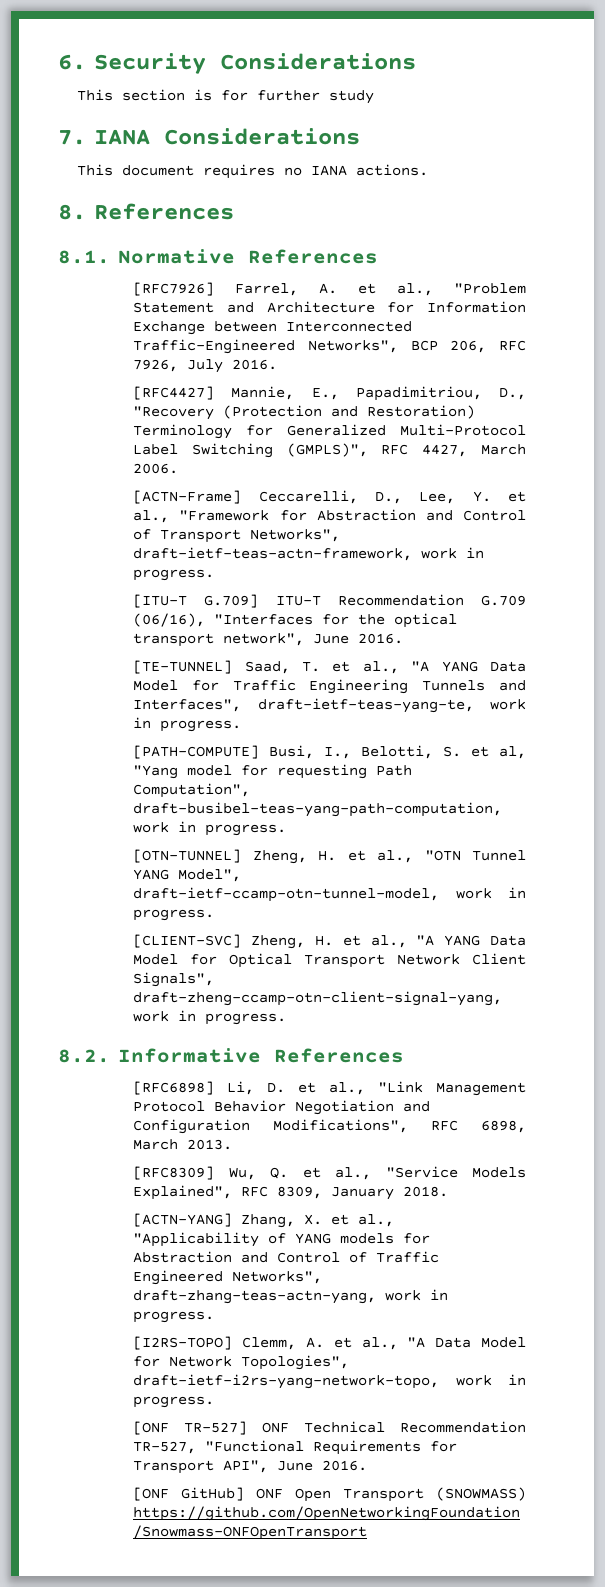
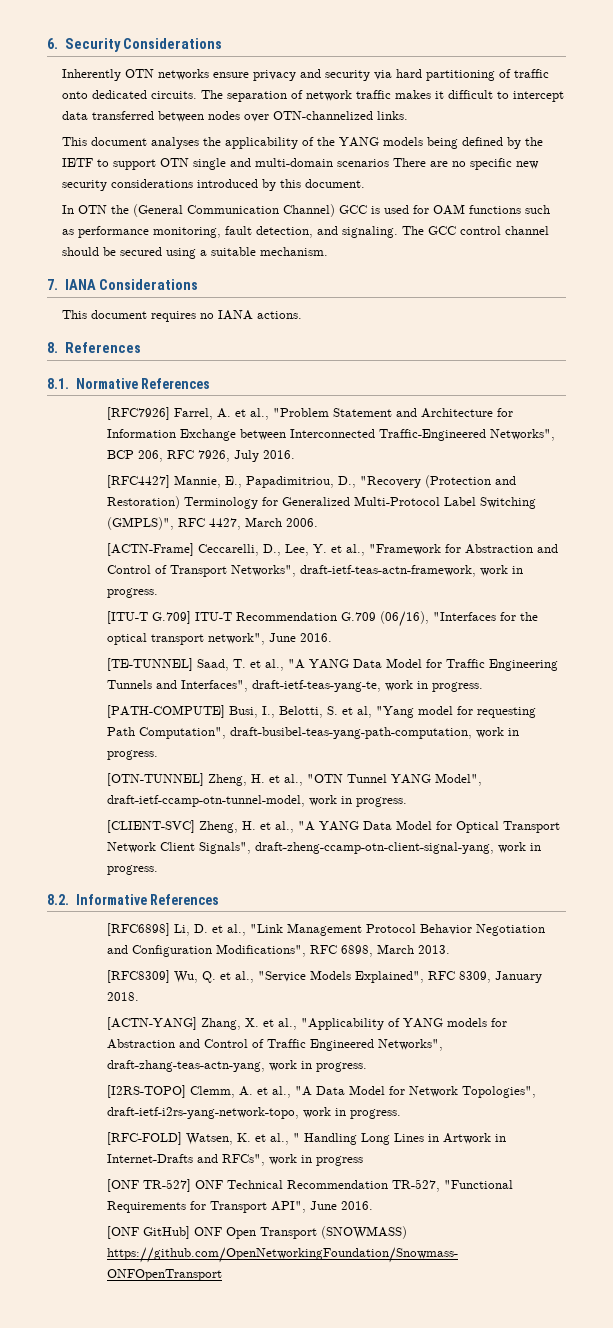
[76,89,374,104] This section is for further study -> [62,69,550,81] [62,90,565,102] [62,111,409,122] [62,137,544,149] [62,158,540,170] [62,179,366,191] [62,204,551,217] [62,226,550,238] [62,247,329,259] Inherently OTN networks ensure privacy and security via hard partitioning of traffic onto dedicated circuits. The separation of network traffic makes it difficult to intercept data transferred between nodes over OTN-channelized links. // This document analyses the applicability of the YANG models being defined by the IETF to support OTN single and multi-domain scenarios There are no specific new security considerations introduced by this document. // In OTN the (General Communication Channel) GCC is used for OAM functions such as performance monitoring, fault detection, and signaling. The GCC control channel should be secured using a suitable mechanism.
(215, 1402) none -> [107,1132,507,1145] [107,1154,364,1166] // [RFC-FOLD] Watsen, K. et al., " Handling Long Lines in Artwork in Internet-Drafts and RFCs", work in progress

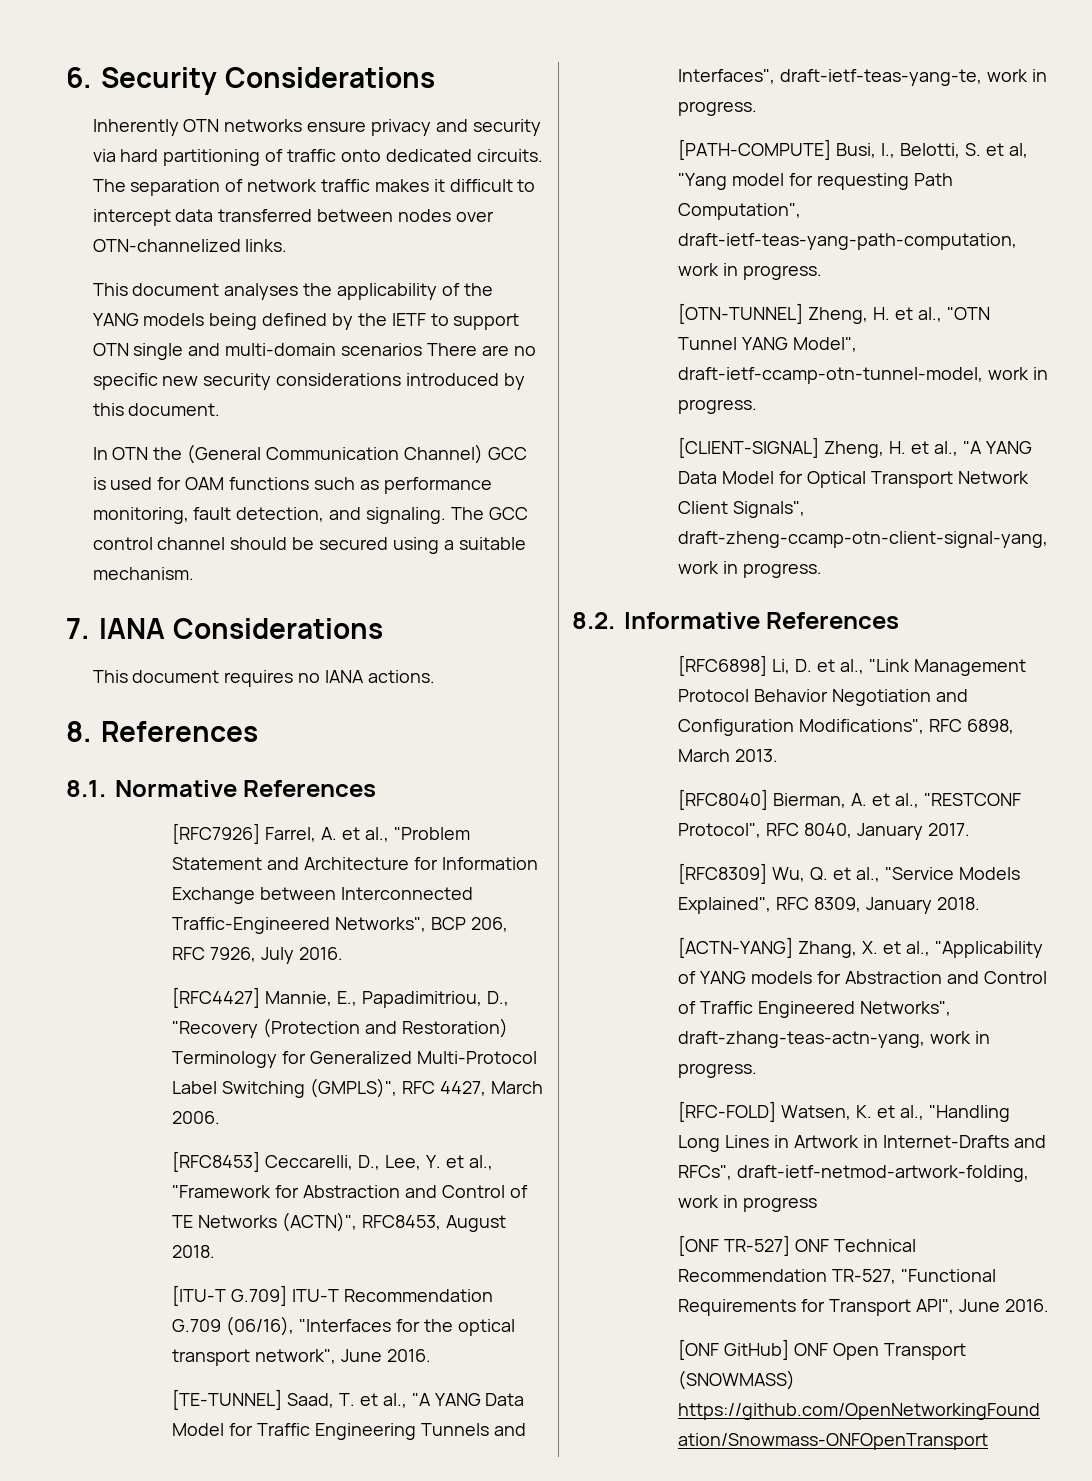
[107,543,195,556] [ACTN-Frame] -> [172,1151,261,1172] [RFC8453]
[170,565,524,577] [107,588,159,598] Transport Networks", draft-ietf-teas-actn-framework, work in progress. -> [172,1212,506,1232] [172,1245,216,1258] TE Networks (ACTN)", RFC8453, August 2018.
[230,727,473,739] draft-busibel-teas-yang-path-computation, -> [678,233,1018,250] draft-ietf-teas-yang-path-computation,
[107,820,196,833] [CLIENT-SVC] -> [678,437,820,458] [CLIENT-SIGNAL]
(451, 949) none -> [678,789,1021,810] [678,823,970,840] // [RFC8040] Bierman, A. et al., "RESTCONF Protocol", RFC 8040, January 2017.
[107,1085,537,1098] [107,1107,402,1119] // [I2RS-TOPO] Clemm, A. et al., "A Data Model for Network Topologies", draft-ietf-i2rs-yang-network-topo, work in progress. -> (758, 1070) none
[293,1133,358,1145] " Handling -> [928,1105,1010,1122] "Handling
(266, 1160) none -> [737,1165,1030,1182] draft-ietf-netmod-artwork-folding,

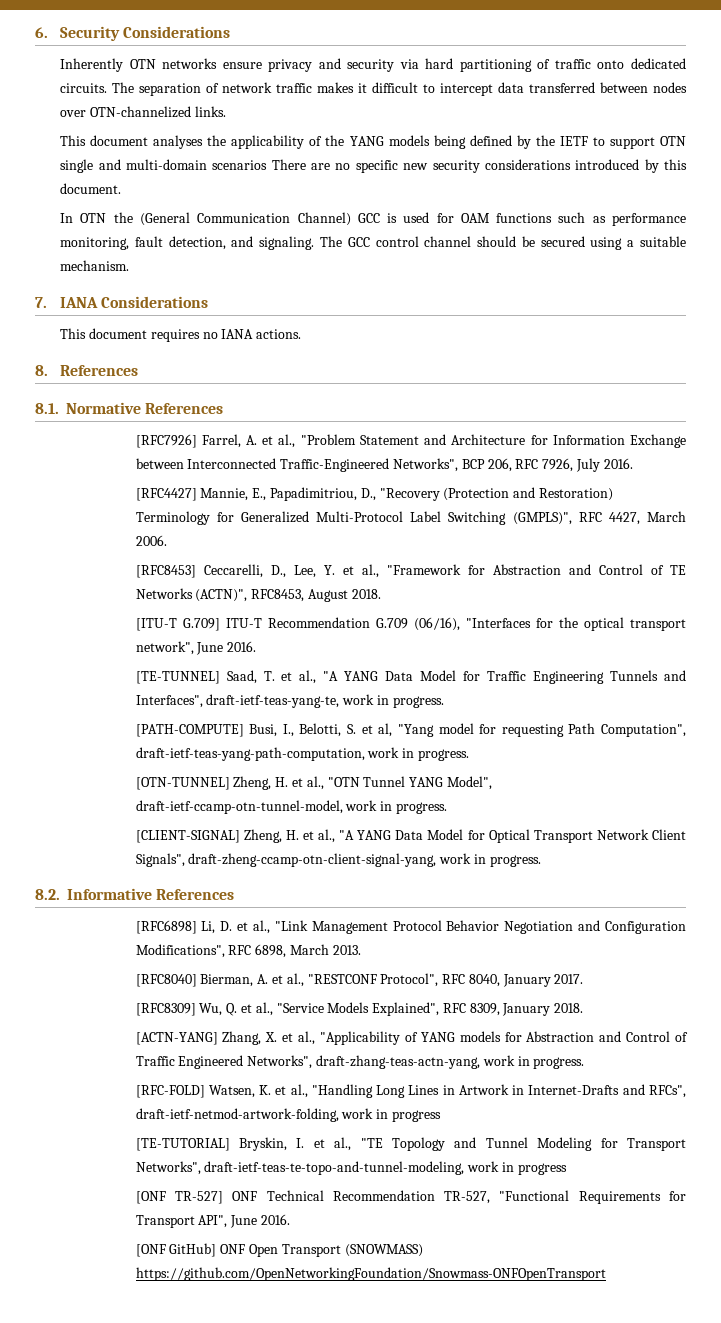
(818, 1204) none -> [135,1137,686,1151] [135,1161,567,1175] // [TE-TUTORIAL] Bryskin, I. et al., "TE Topology and Tunnel Modeling for Transport Networks", draft-ietf-teas-te-topo-and-tunnel-modeling, work in progress

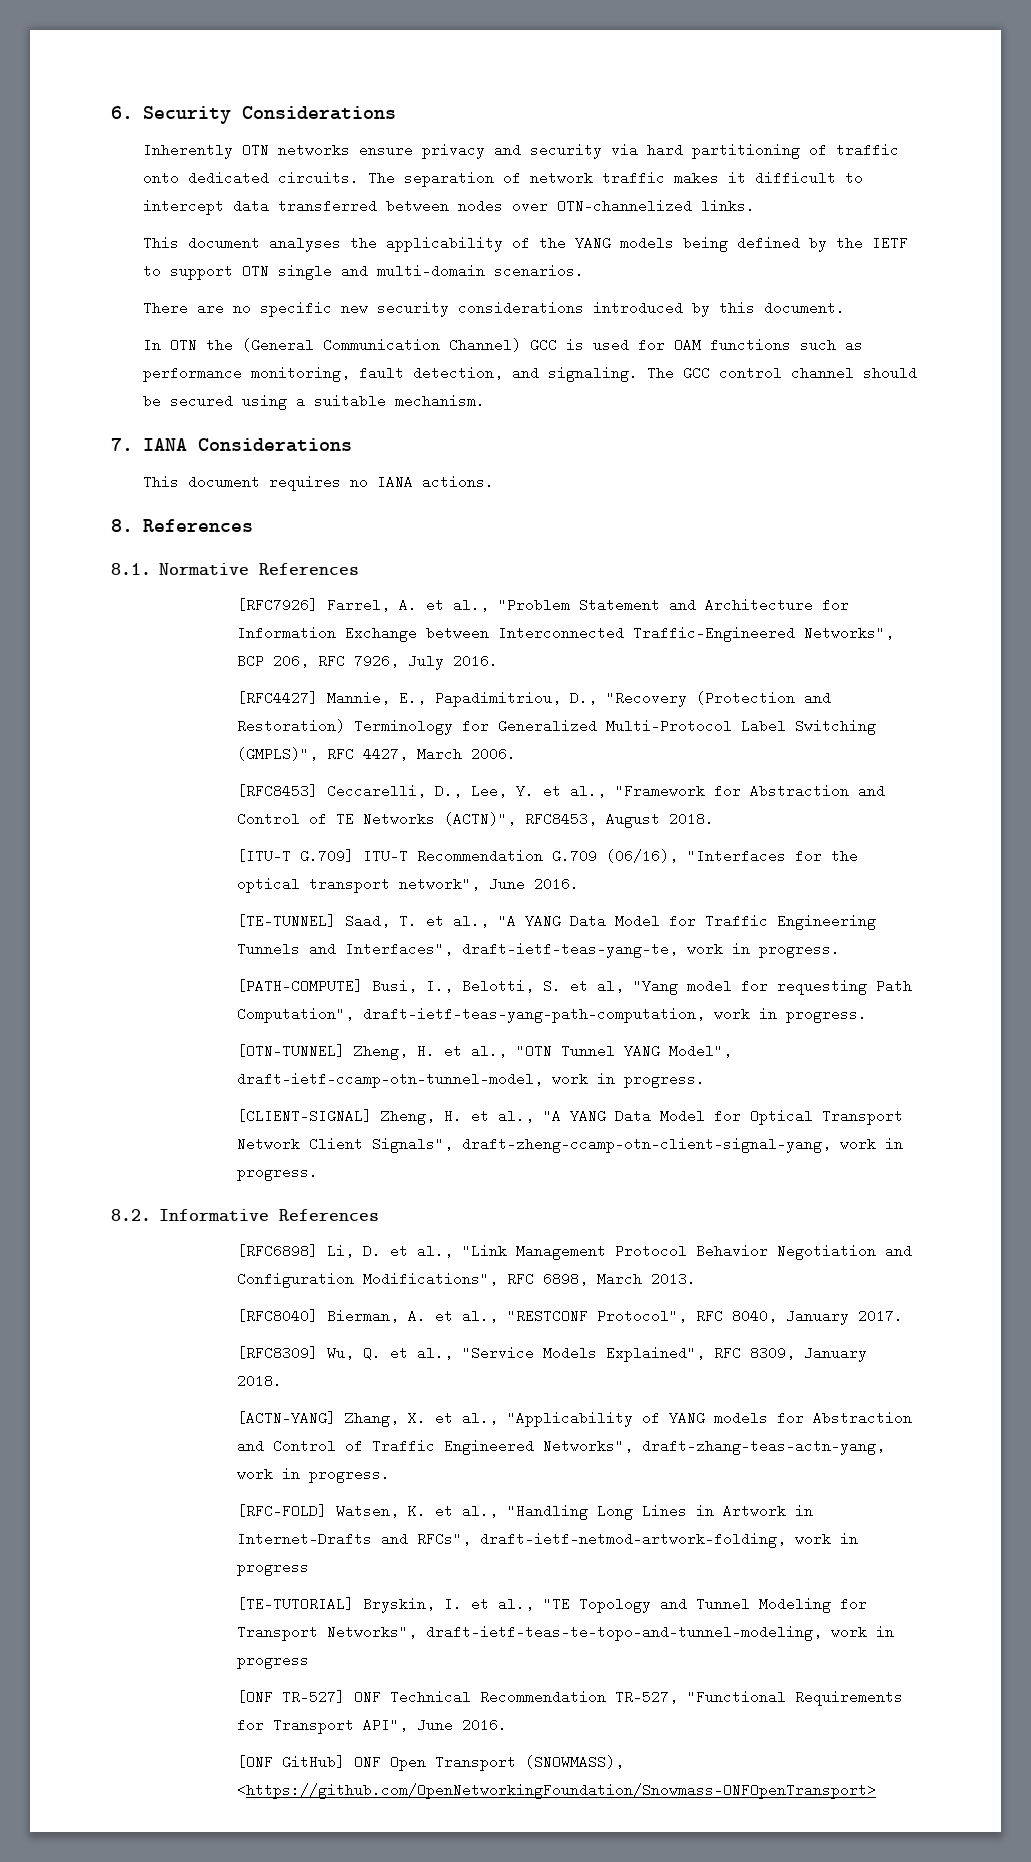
[212,160,268,170] scenarios -> [493,264,584,278] scenarios. //
[344,1244,423,1257] [135,1267,606,1281] (SNOWMASS) https://github.com/OpenNetworkingFoundation/Snowmass-ONFOpenTransport -> [525,1755,625,1769] [237,1783,877,1799] (SNOWMASS), <https://github.com/OpenNetworkingFoundation/Snowmass-ONFOpenTransport>

